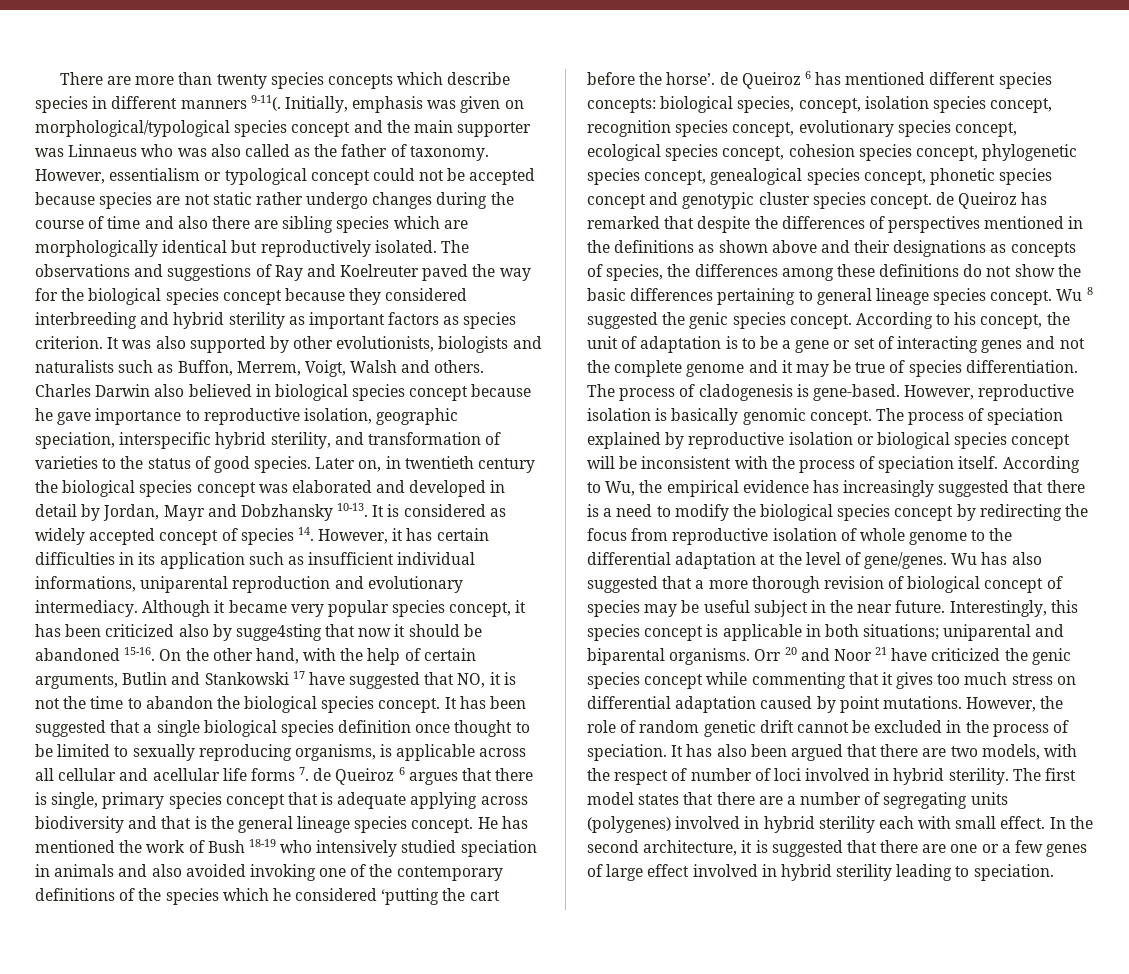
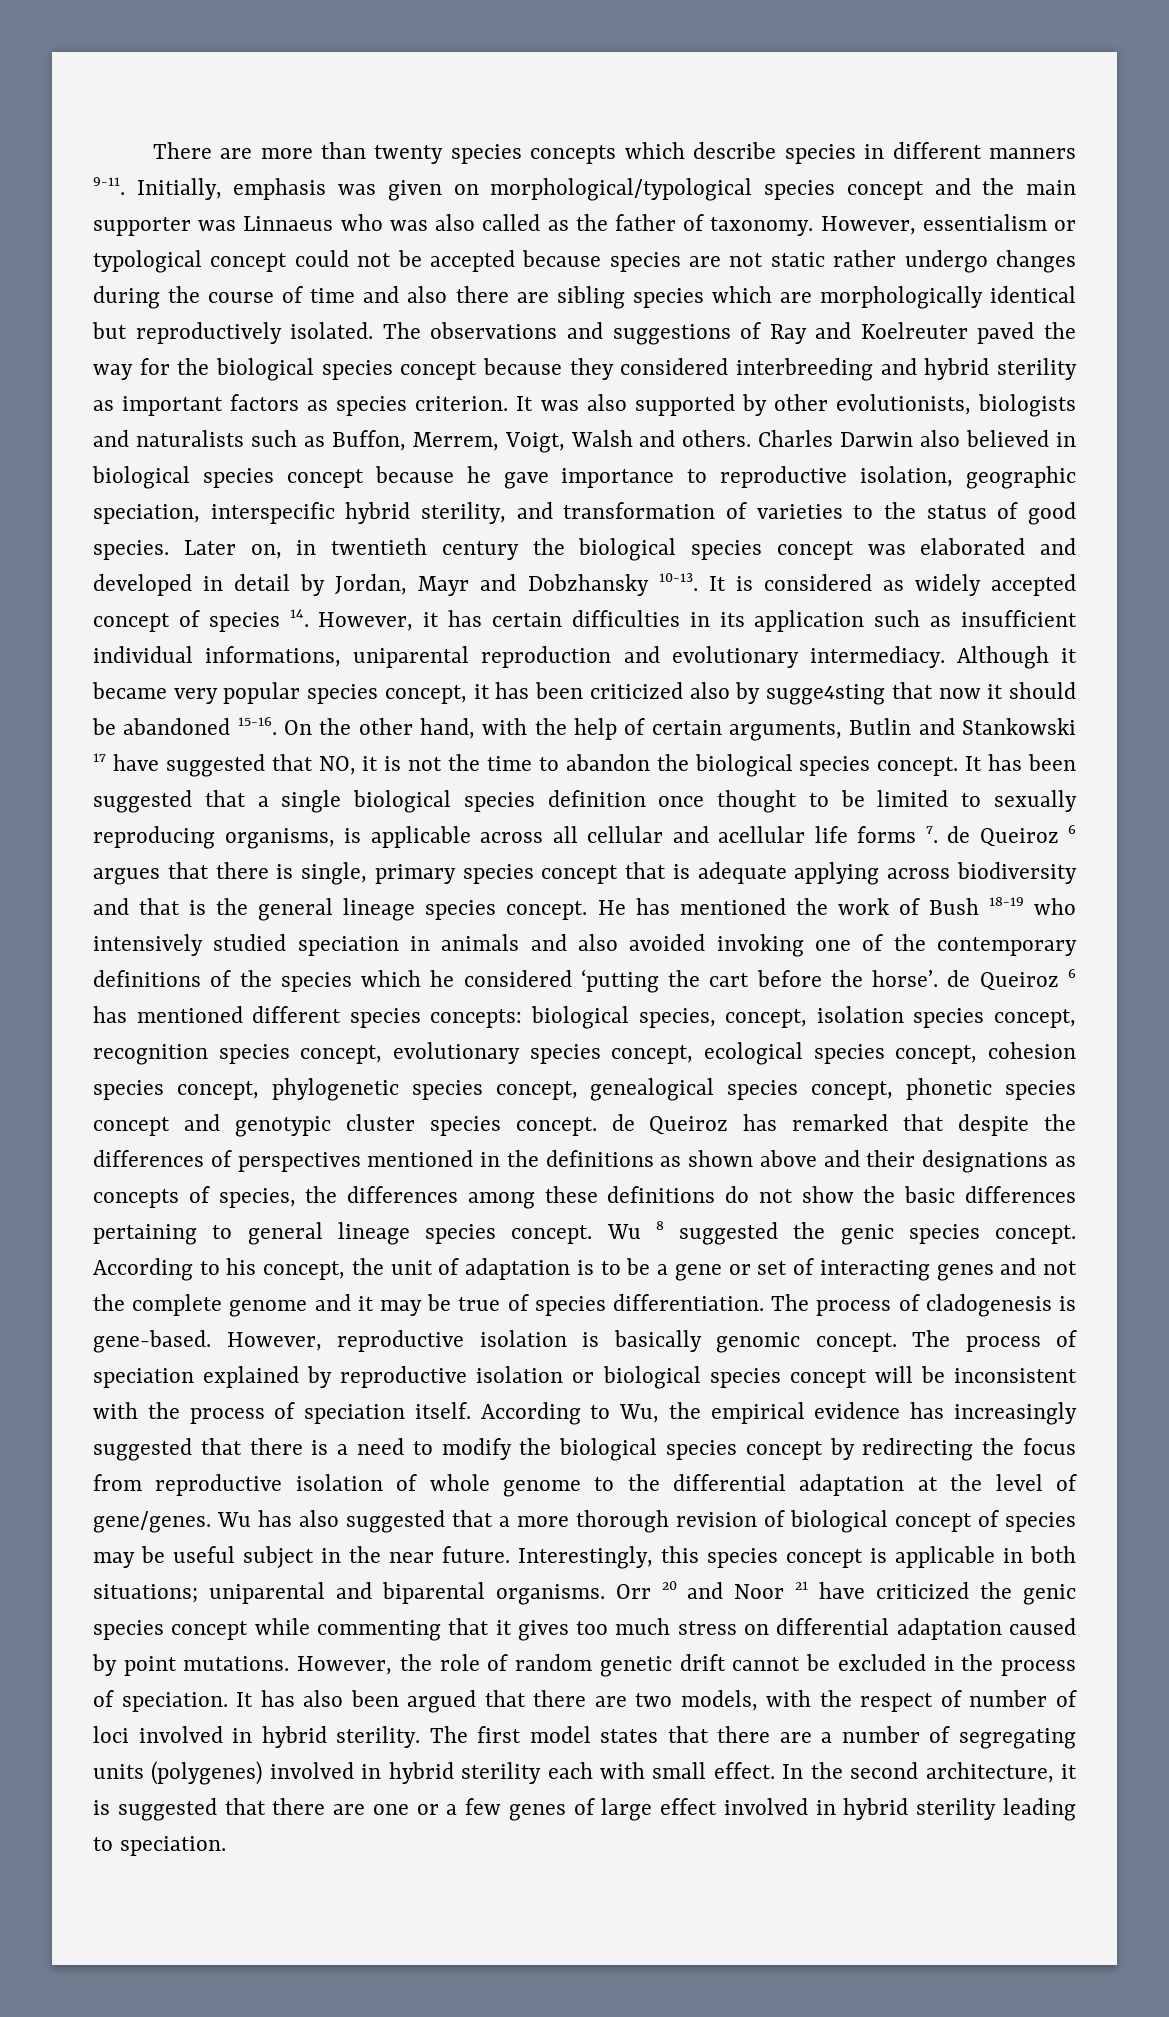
[250,95,281,111] 9-11(. -> [93,177,125,195] 9-11.

